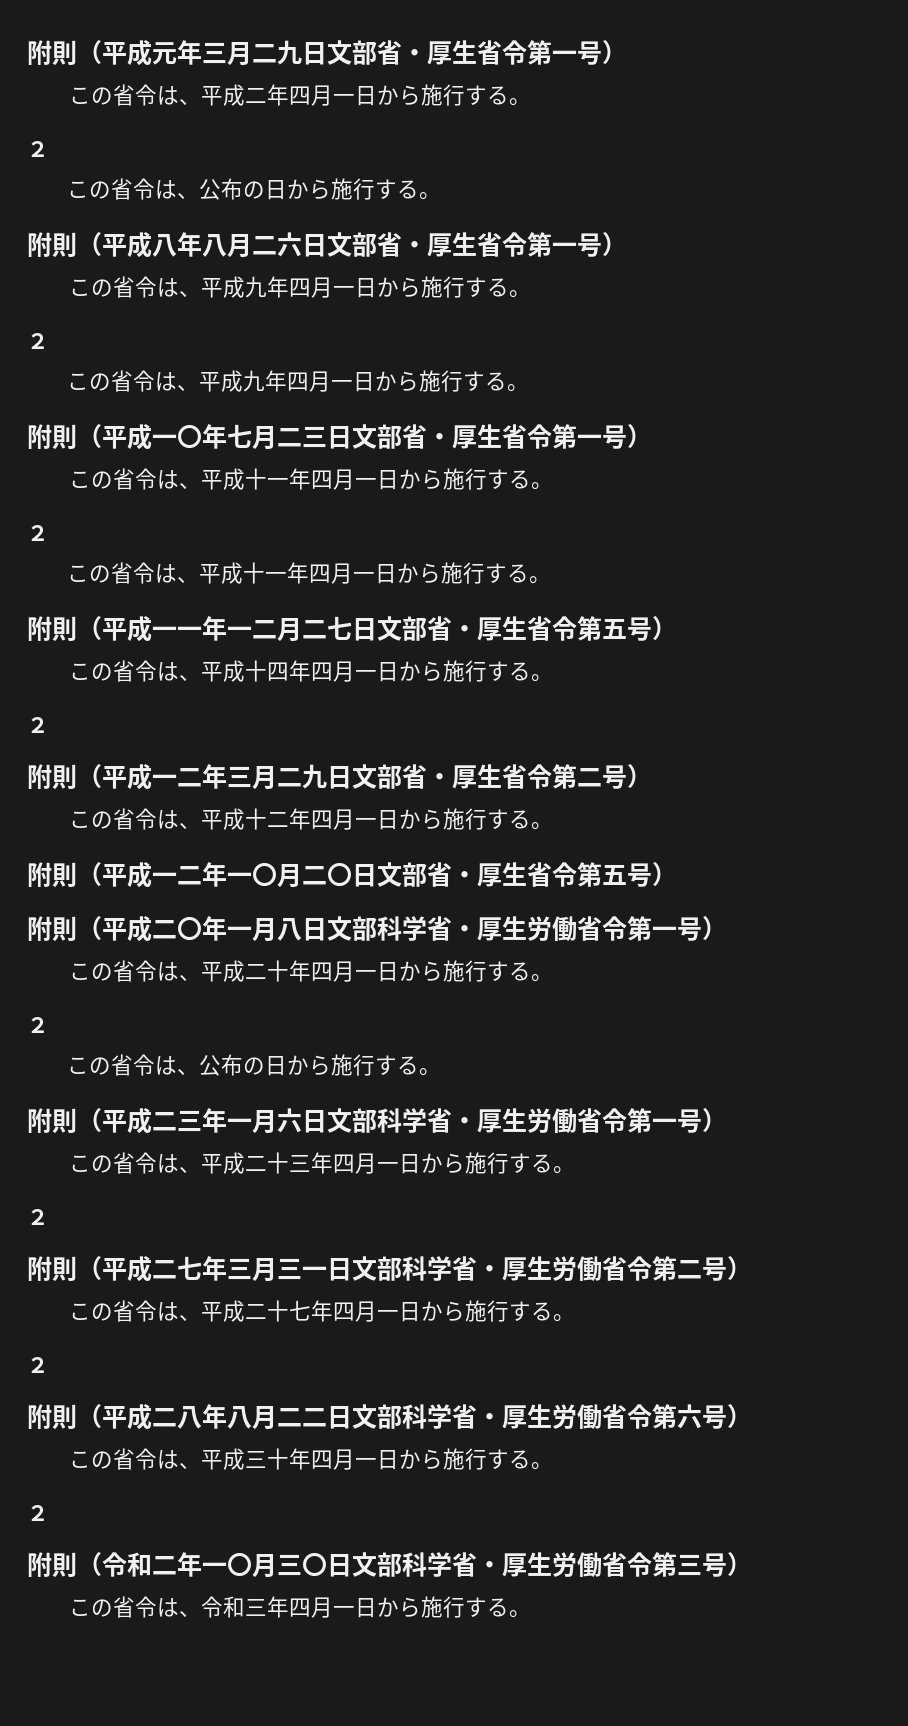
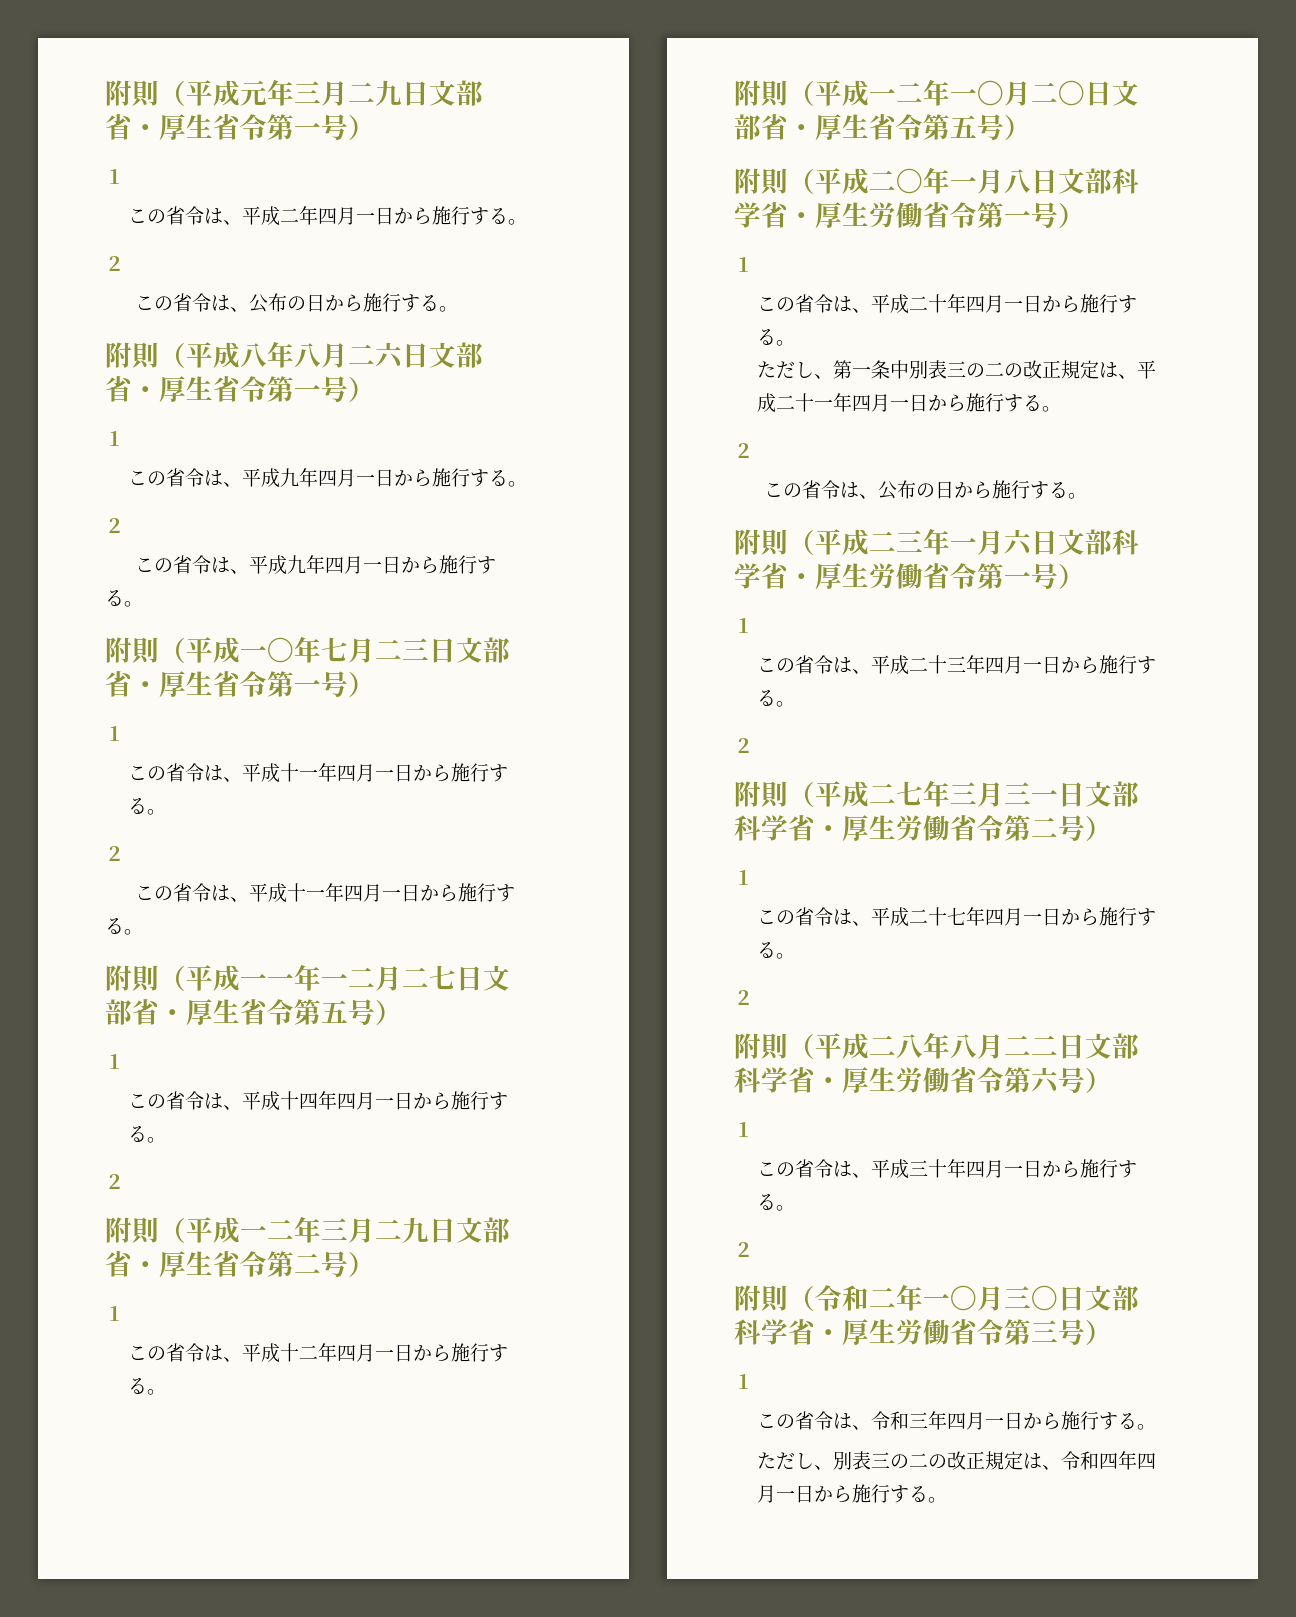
(627, 52) none -> [105,169,124,184] // １
(627, 244) none -> [105,431,124,446] // １
(652, 436) none -> [105,726,124,741] // １
(677, 628) none -> [105,1054,124,1069] // １
(652, 776) none -> [105,1306,124,1321] // １
(727, 928) none -> [734,257,753,272] // １
(554, 978) none -> [757,360,1157,379] [757,393,1062,413] // ただし、第一条中別表三の二の改正規定は、平成二十一年四月一日から施行する。
(727, 1120) none -> [734,618,753,633] // １
(752, 1268) none -> [734,870,753,885] // １
(752, 1416) none -> [734,1122,753,1137] // １
(752, 1564) none -> [734,1374,753,1389] // １
(532, 1614) none -> [757,1451,1157,1470] [757,1484,948,1503] // ただし、別表三の二の改正規定は、令和四年四月一日から施行する。

